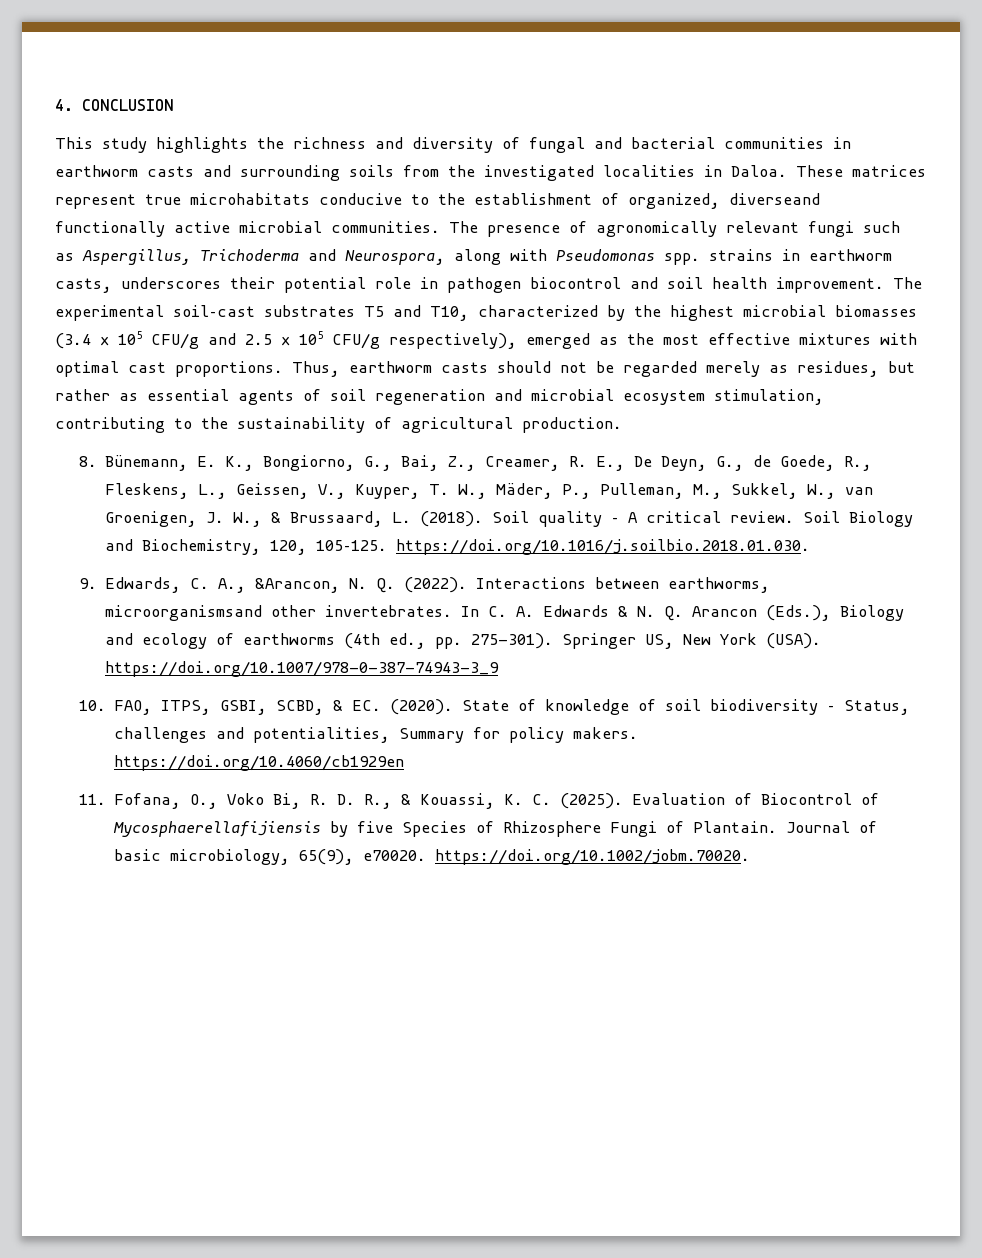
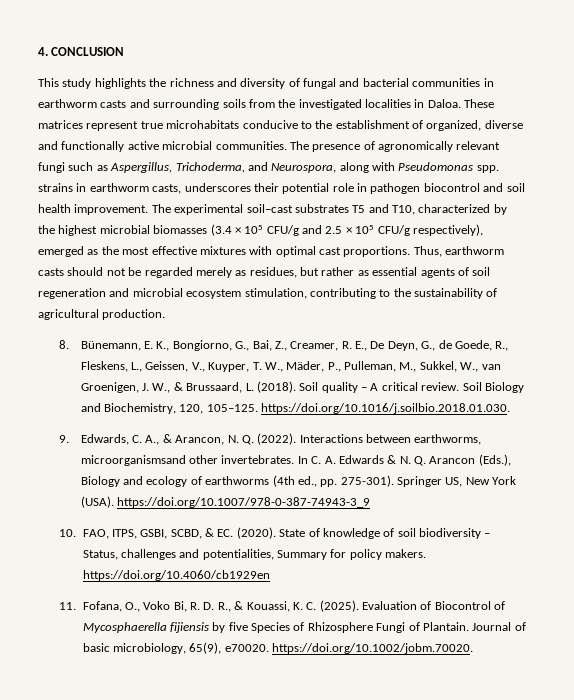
[729,193,820,205] diverseand -> [484,120,523,129] [38,141,58,150] diverse and
[200,249,299,261] Trichoderma -> [175,162,245,173] Trichoderma,
[255,578,341,593] &Arancon, -> [162,434,225,445] & Arancon,
[113,821,322,837] Mycosphaerellafijiensis -> [82,622,209,633] Mycosphaerella fijiensis

